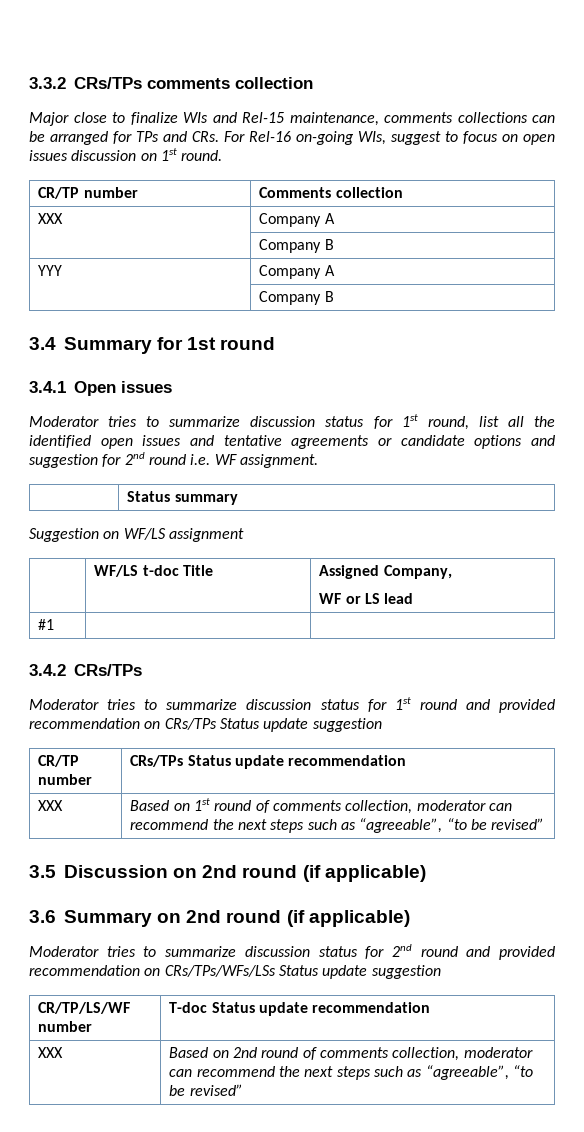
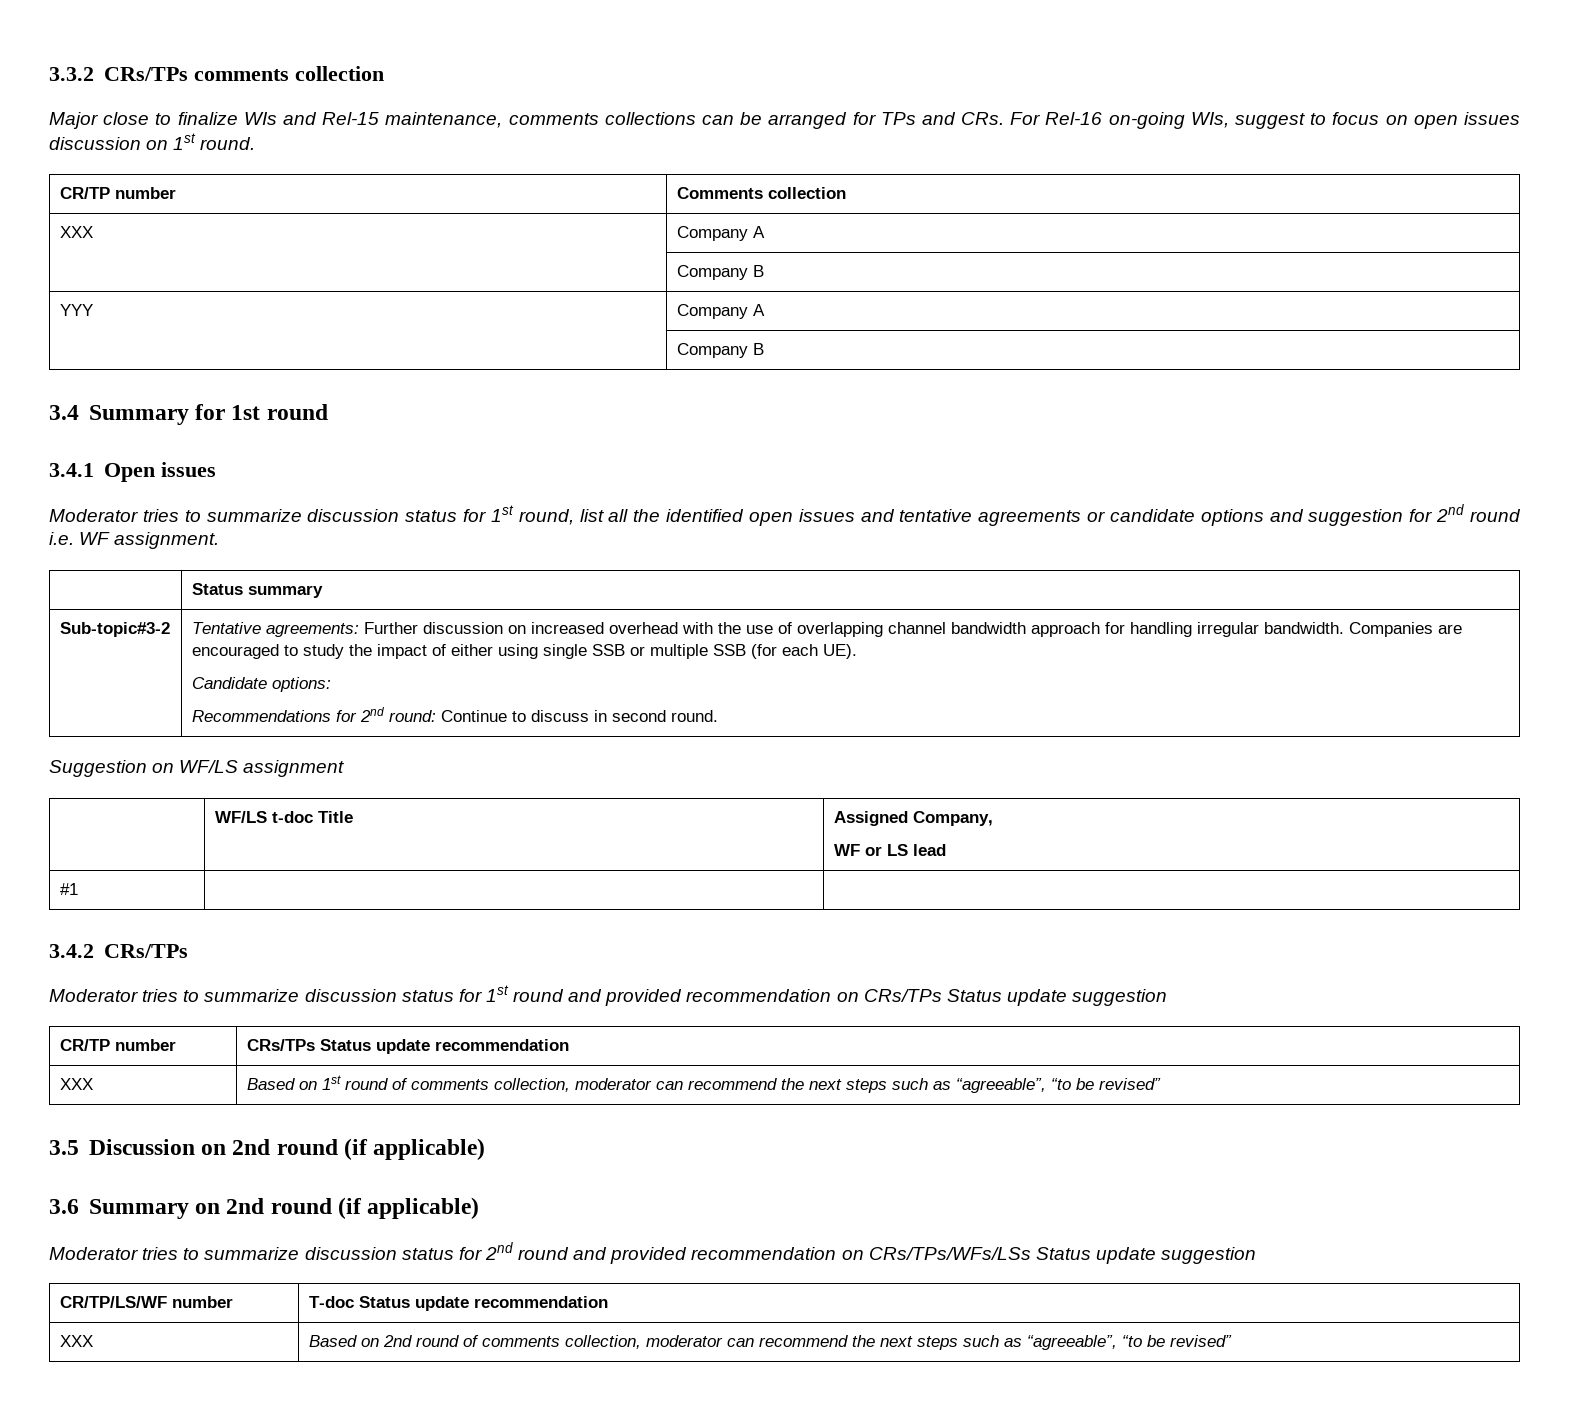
(238, 499) none -> [59,622,170,637] [191,622,1462,637] [191,644,857,659] [191,677,331,692] [191,707,718,722] // Sub-topic#3-2 | Tentative agreements: Further discussion on increased overhead with the use of overlapping channel bandwidth approach for handling irregular bandwidth. Companies are encouraged to study the impact of either using single SSB or multiple SSB (for each UE). // Candidate options: // Recommendations for 2nd round: Continue to discuss in second round.

